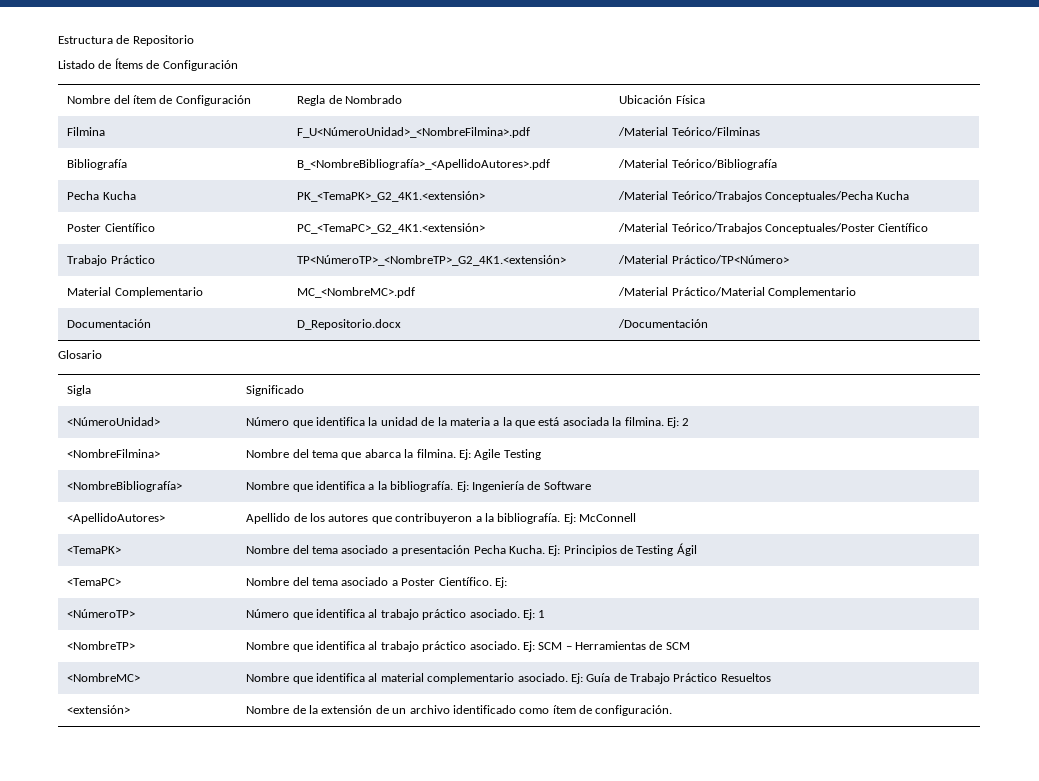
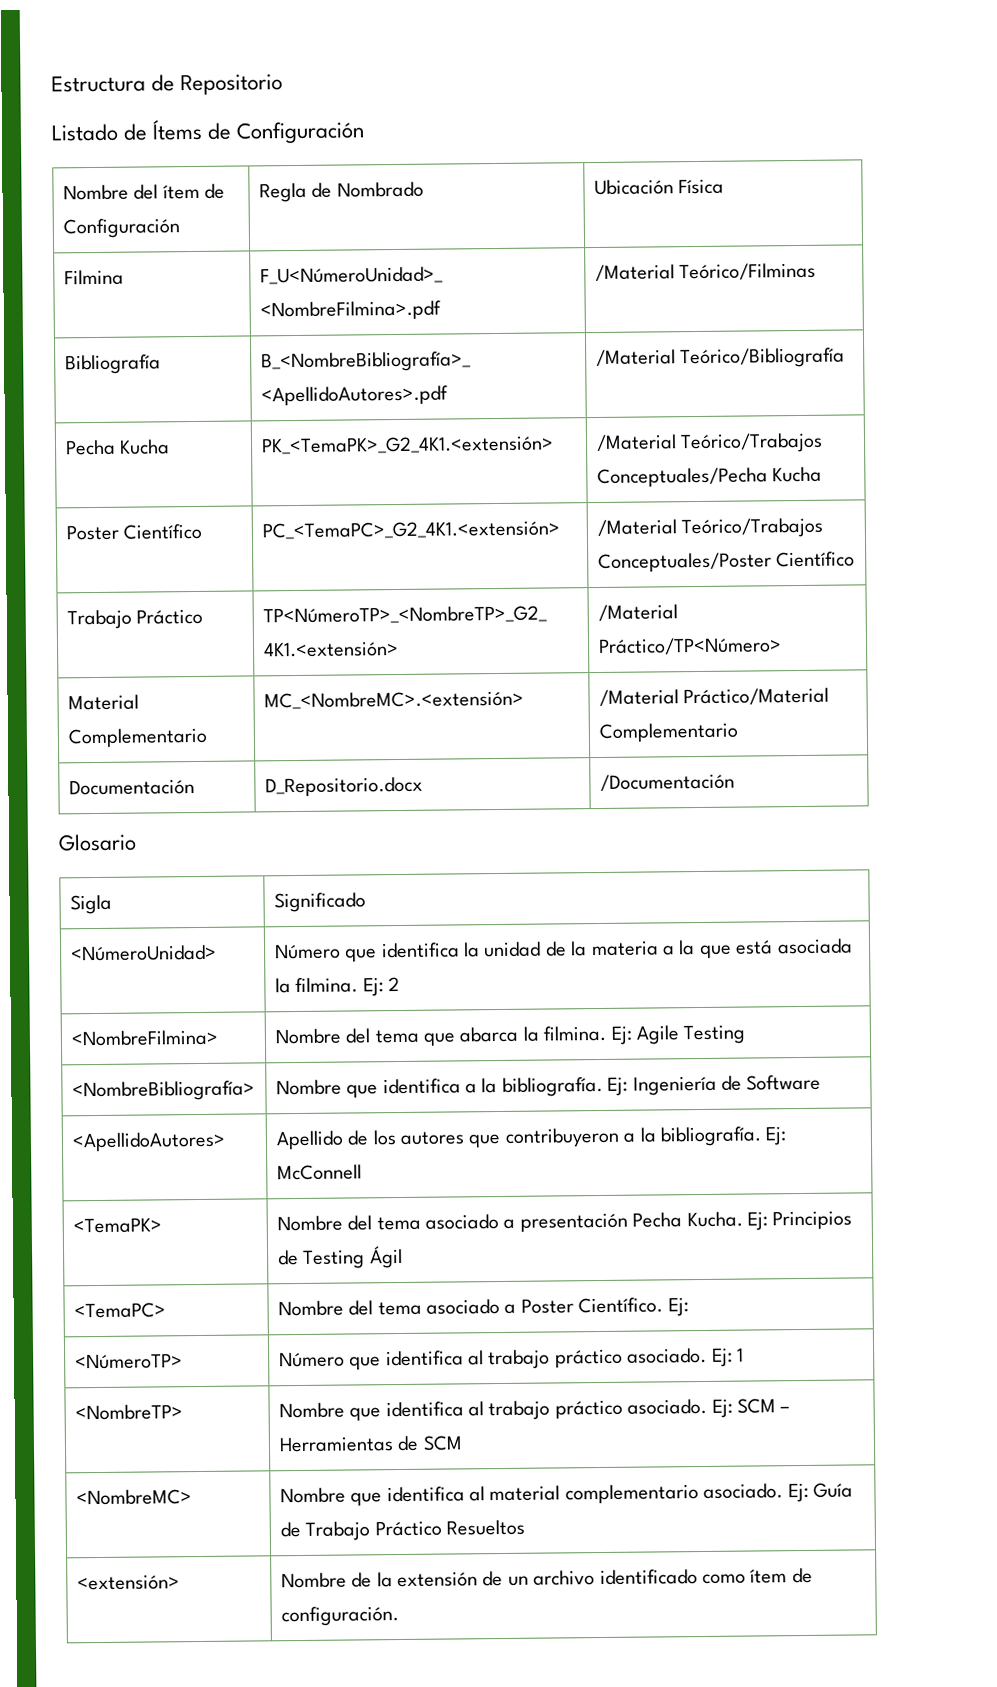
[297,287,416,298] MC_<NombreMC>.pdf -> [263,690,524,710] MC_<NombreMC>.<extensión>

